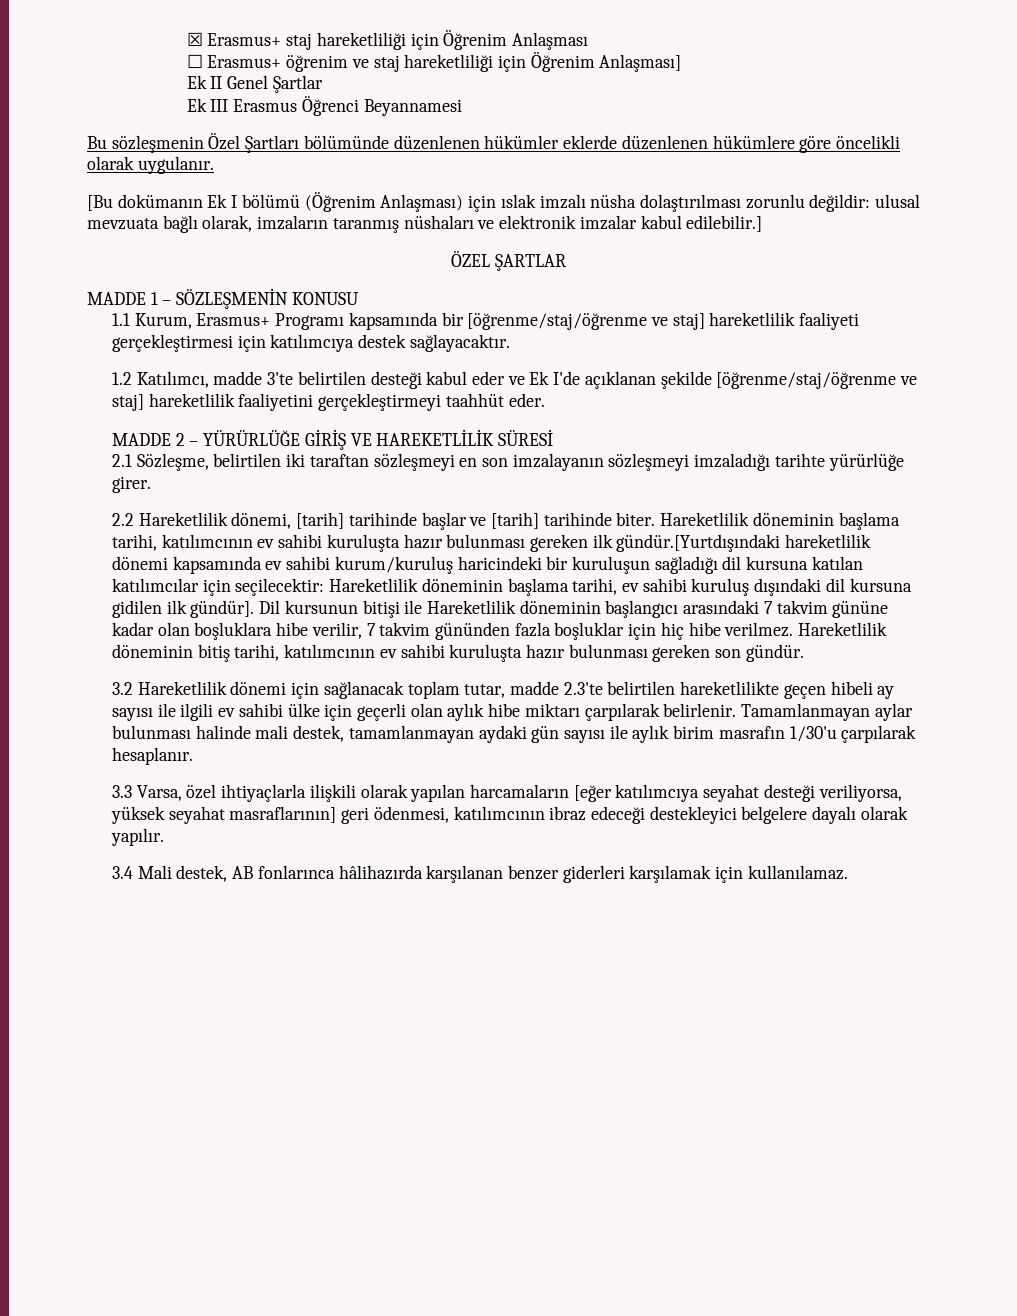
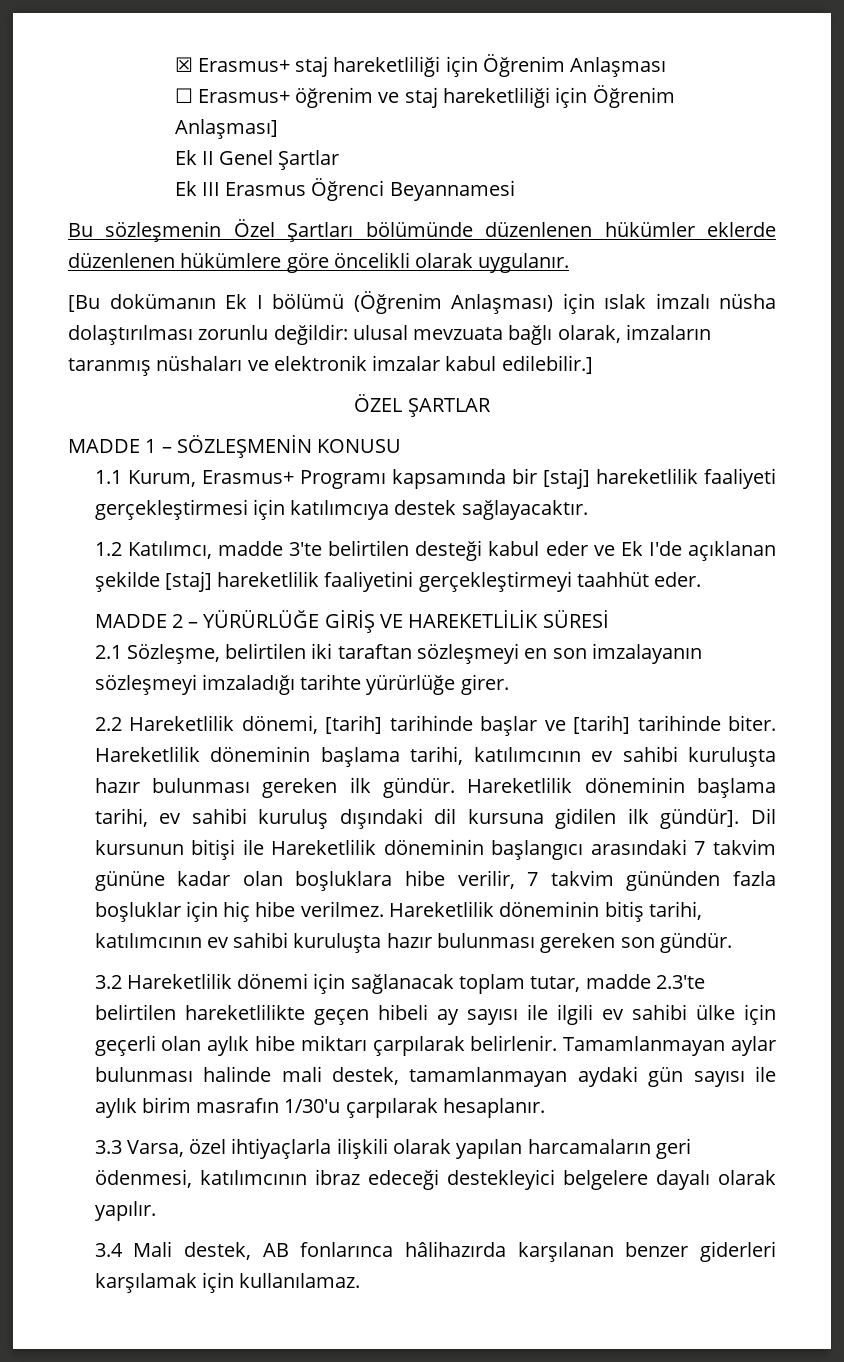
[467,313,705,330] [öğrenme/staj/öğrenme ve staj] -> [542,468,590,489] [staj]
[716,372,918,389] [111,394,144,411] [öğrenme/staj/öğrenme ve staj] -> [164,571,212,592] [staj]
[616,534,872,552] [111,556,863,574] [111,578,325,596] gündür.[Yurtdışındaki hareketlilik dönemi kapsamında ev sahibi kurum/kuruluş haricindeki bir kuruluşun sağladığı dil kursuna katılan katılımcılar için seçilecektir: -> [383,778,456,798] gündür.
[573,784,902,802] [110,806,337,824] [eğer katılımcıya seyahat desteği veriliyorsa, yüksek seyahat masraflarının] -> (651, 1146) none

